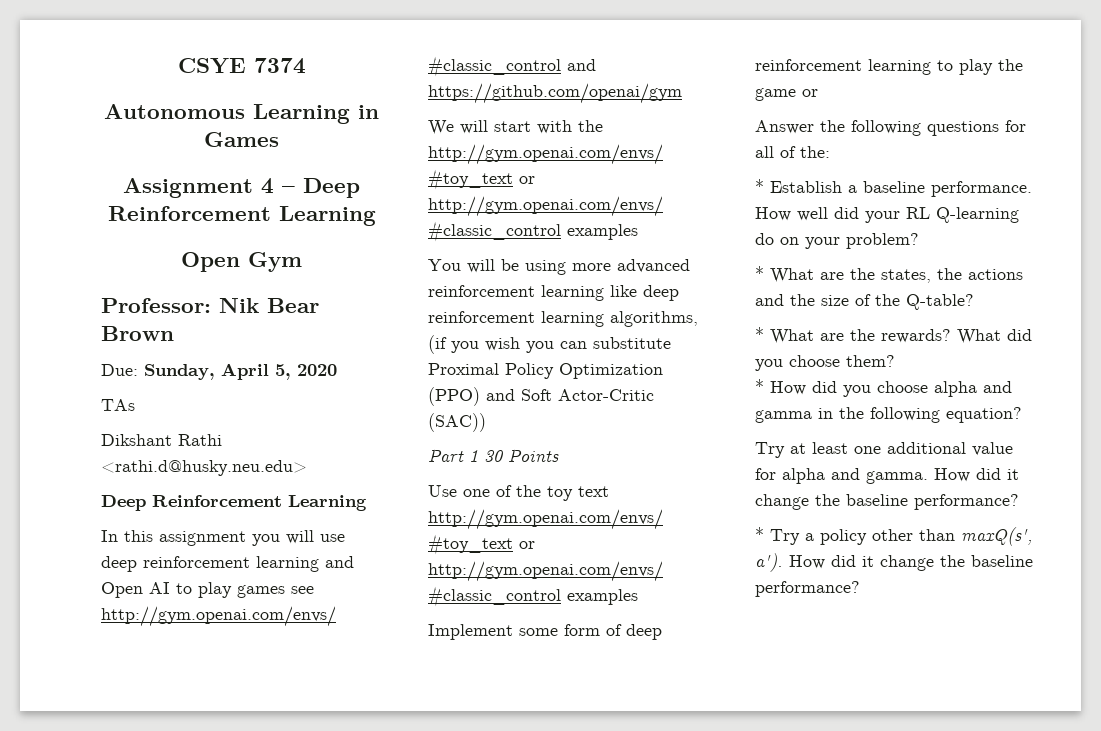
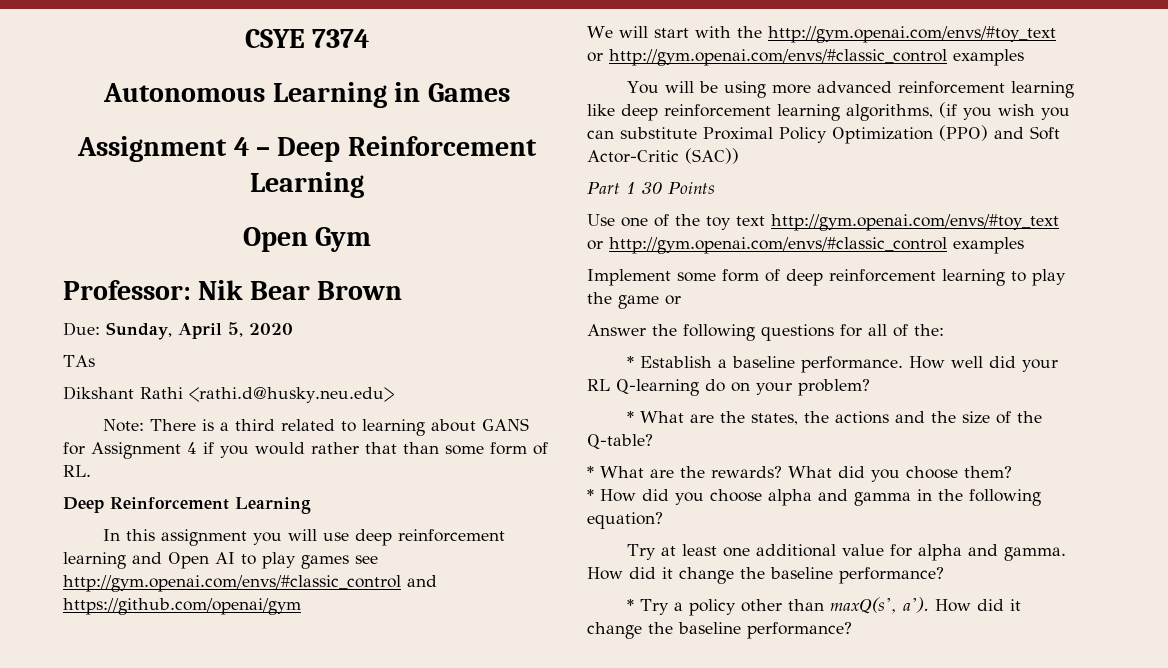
(307, 468) none -> [102,418,529,436] [63,442,548,459] [63,465,91,477] // Note: There is a third related to learning about GANS for Assignment 4 if you would rather that than some form of RL.

